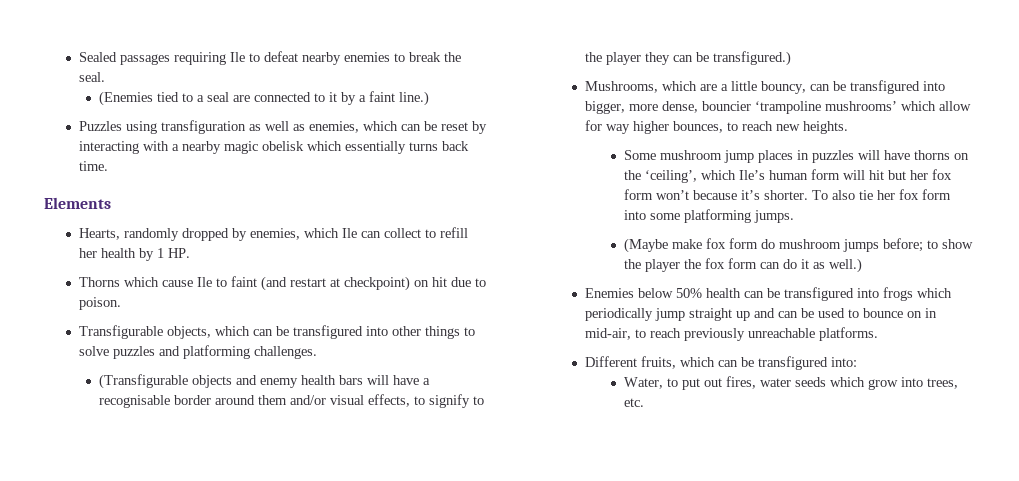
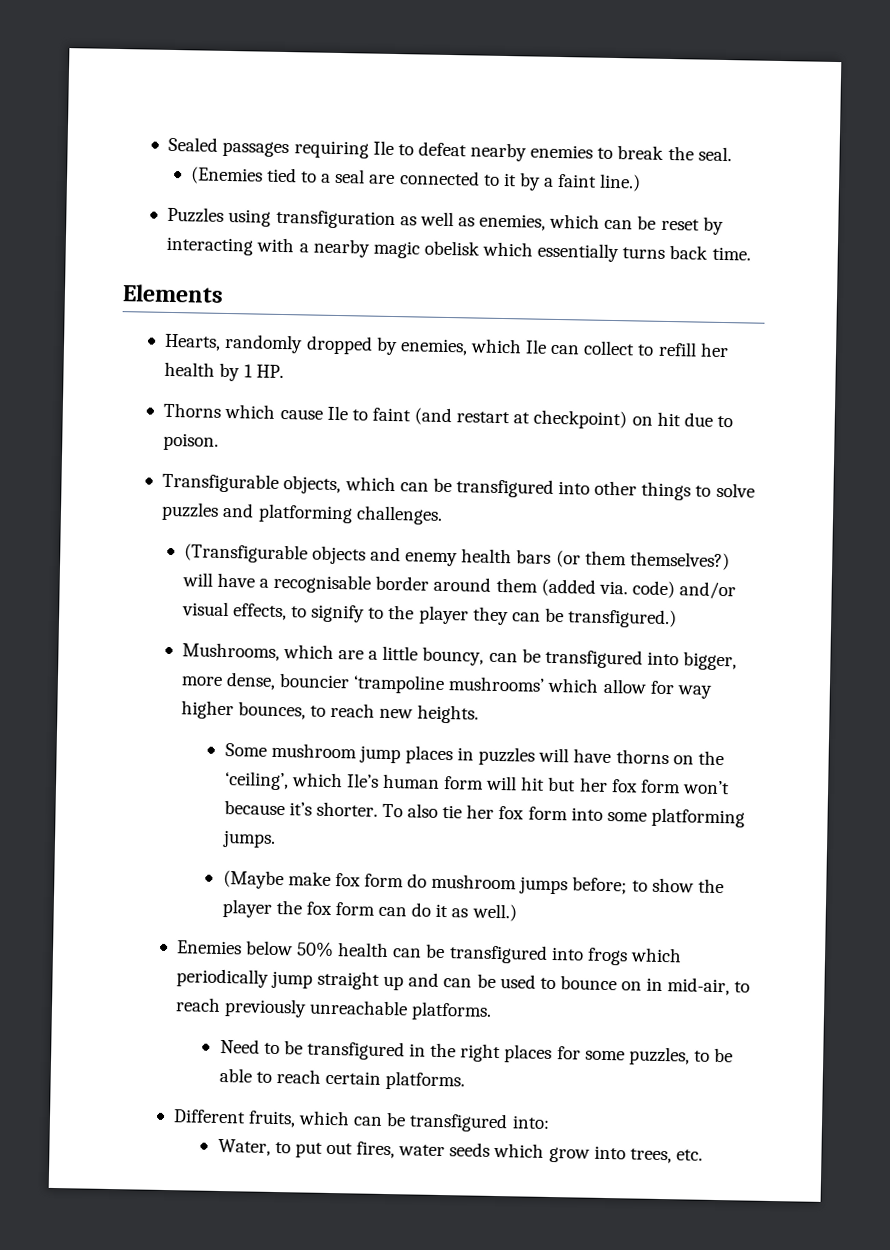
(363, 380) none -> [555,549,730,571] (or them themselves?)
(287, 400) none -> [540,578,675,599] (added via. code)
(878, 334) none -> [219,1038,734,1066] [218,1067,466,1091] // Need to be transfigured in the right places for some puzzles, to be able to reach certain platforms.

